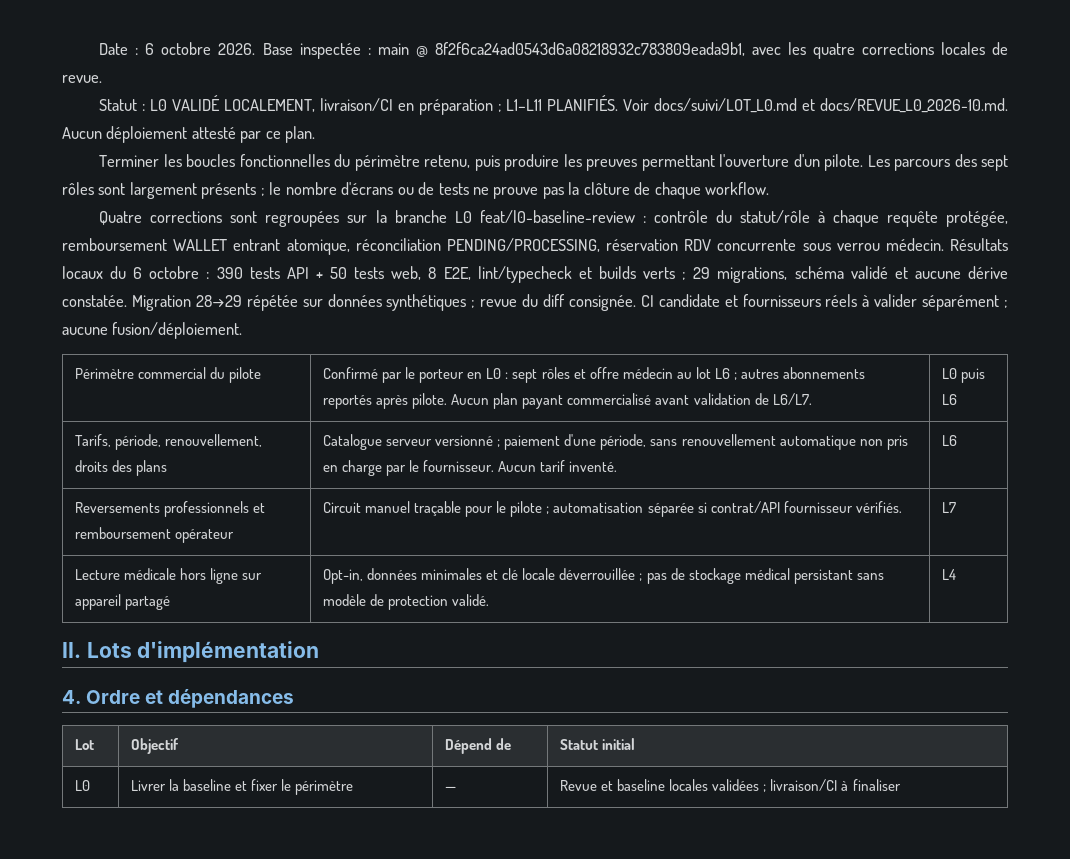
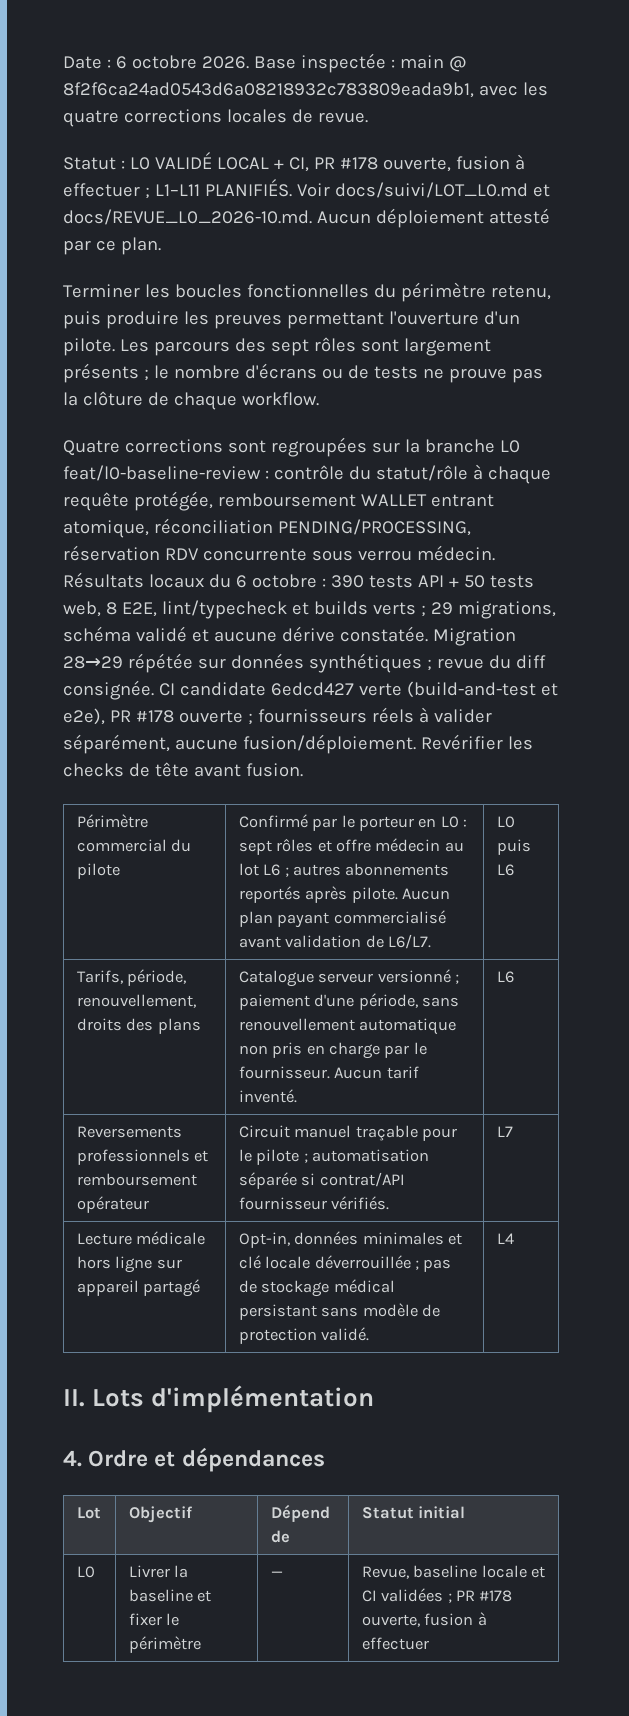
[223,98,493,115] LOCALEMENT, livraison/CI en préparation -> [216,154,525,172] [63,183,140,197] LOCAL + CI, PR #178 ouverte, fusion à effectuer
[724,295,738,307] et -> [270,681,558,698] [63,708,253,725] 6edcd427 verte (build-and-test et e2e), PR #178 ouverte ;
[922,295,1008,311] séparément ; -> [63,734,170,754] séparément,
(243, 330) none -> [420,734,533,750] [63,762,303,777] Revérifier les checks de tête avant fusion.
[560,779,901,792] Revue et baseline locales validées ; livraison/CI à finaliser -> [361,1565,546,1579] [361,1588,513,1603] [361,1612,487,1627] [361,1637,429,1650] Revue, baseline locale et CI validées ; PR #178 ouverte, fusion à effectuer

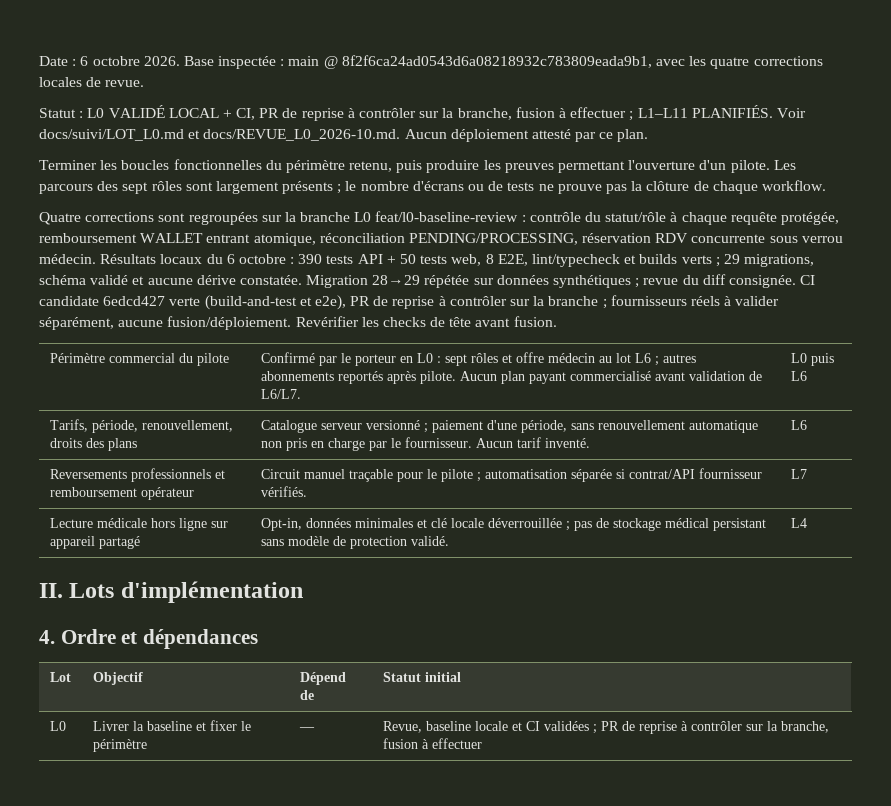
[339,157,451,172] #178 ouverte, -> [282,108,512,121] de reprise à contrôler sur la branche,
[135,710,243,723] #178 ouverte -> [373,296,599,309] de reprise à contrôler sur la branche
[479,1590,513,1602] [361,1614,420,1627] #178 ouverte, -> [621,721,829,734] de reprise à contrôler sur la branche,

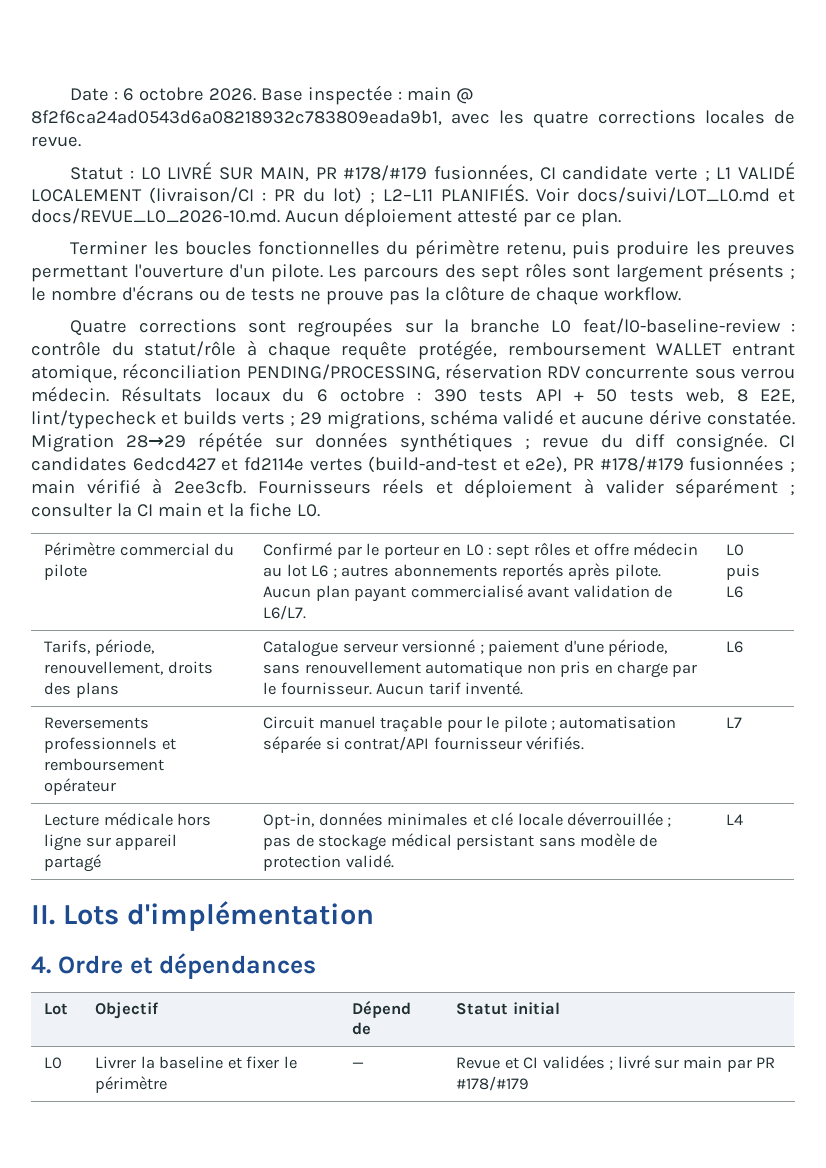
[108,105,688,121] VALIDÉ LOCAL + CI, PR de reprise à contrôler sur la branche, fusion à effectuer ; L1–L11 -> [167,162,796,182] [31,187,433,204] LIVRÉ SUR MAIN, PR #178/#179 fusionnées, CI candidate verte ; L1 VALIDÉ LOCALEMENT (livraison/CI : PR du lot) ; L2–L11
[39,295,780,310] [39,316,557,330] candidate 6edcd427 verte (build-and-test et e2e), PR de reprise à contrôler sur la branche ; fournisseurs réels à valider séparément, aucune fusion/déploiement. Revérifier les checks de tête avant fusion. -> [31,455,795,473] [31,478,795,498] [31,503,320,517] candidates 6edcd427 et fd2114e vertes (build-and-test et e2e), PR #178/#179 fusionnées ; main vérifié à 2ee3cfb. Fournisseurs réels et déploiement à valider séparément ; consulter la CI main et la fiche L0.
[382,721,508,733] Revue, baseline locale -> [456,1057,501,1069] Revue
[600,721,829,734] [382,738,482,749] PR de reprise à contrôler sur la branche, fusion à effectuer -> [617,1055,776,1072] [456,1076,530,1091] livré sur main par PR #178/#179

